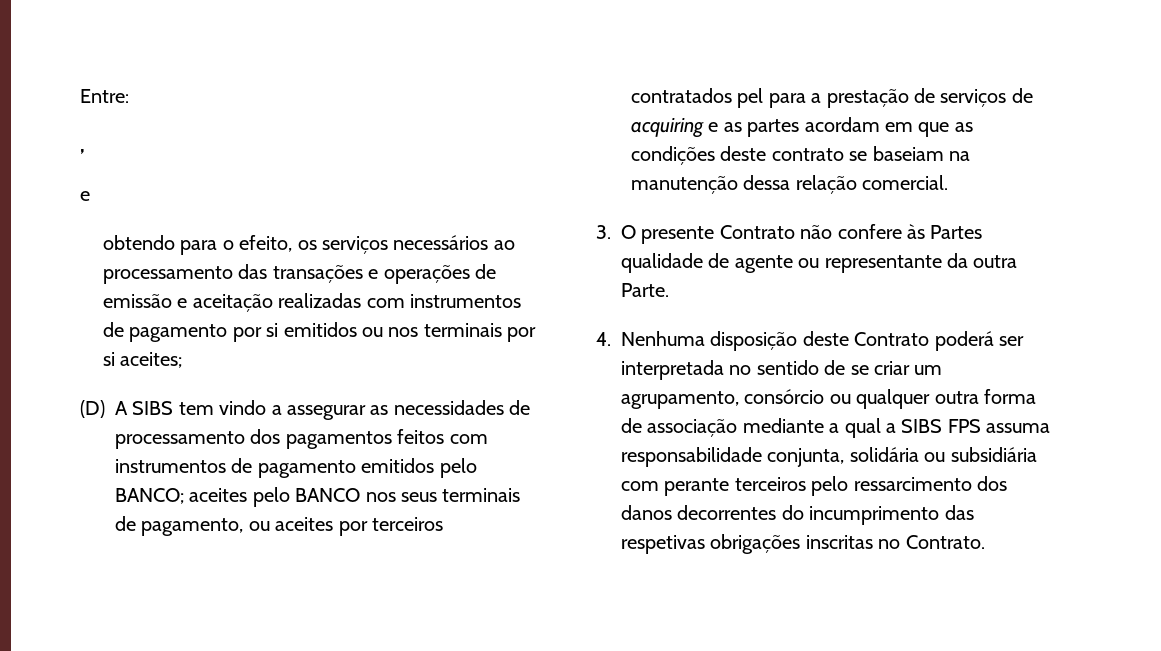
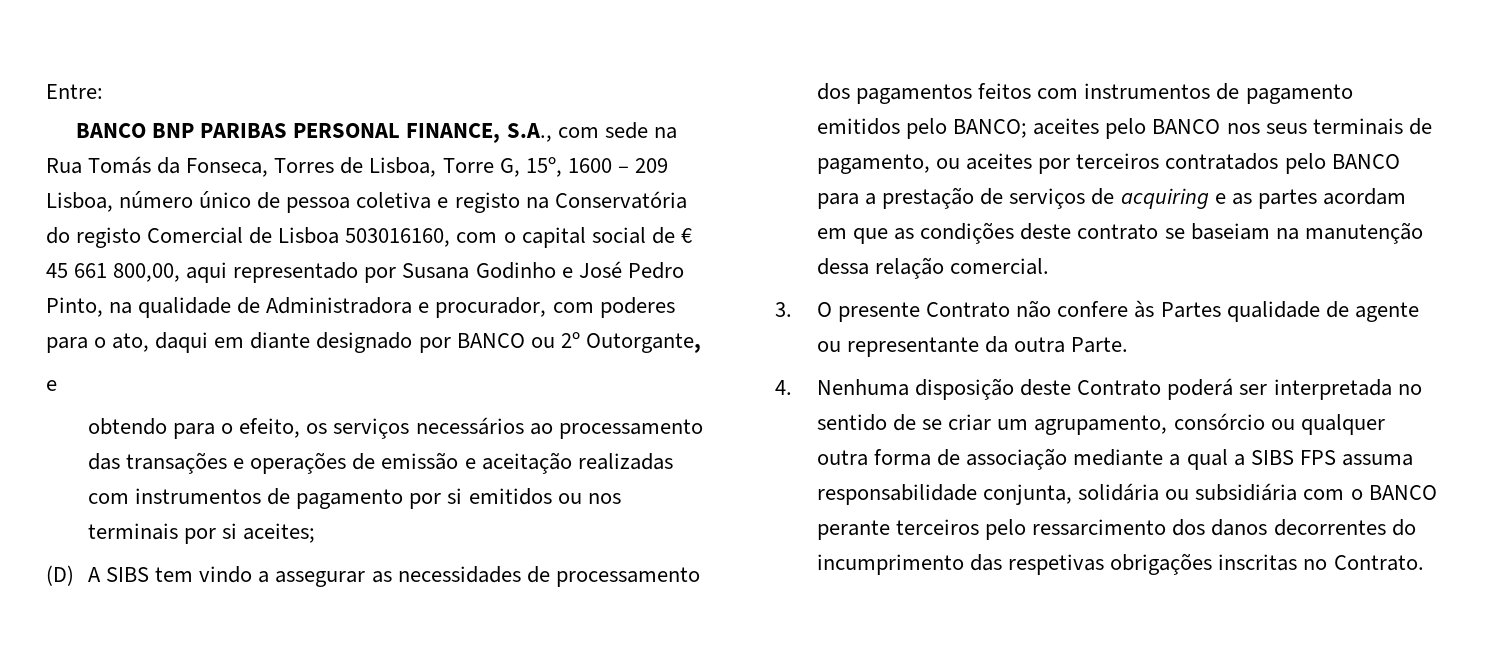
[80,149,85,154] , -> [76,122,677,143] [46,156,668,177] [46,191,687,213] [46,227,692,248] [46,261,684,283] [46,297,675,318] [46,332,701,353] BANCO BNP PARIBAS PERSONAL FINANCE, S.A., com sede na Rua Tomás da Fonseca, Torres de Lisboa, Torre G, 15º, 1600 – 209 Lisboa, número único de pessoa coletiva e registo na Conservatória do registo Comercial de Lisboa 503016160, com o capital social de € 45 661 800,00, aqui representado por Susana Godinho e José Pedro Pinto, na qualidade de Administradora e procurador, com poderes para o ato, daqui em diante designado por BANCO ou 2º Outorgante,
[737,88,764,108] pel -> [1284,153,1400,174] pelo BANCO
(659, 486) none -> [1350,485,1437,500] o BANCO

